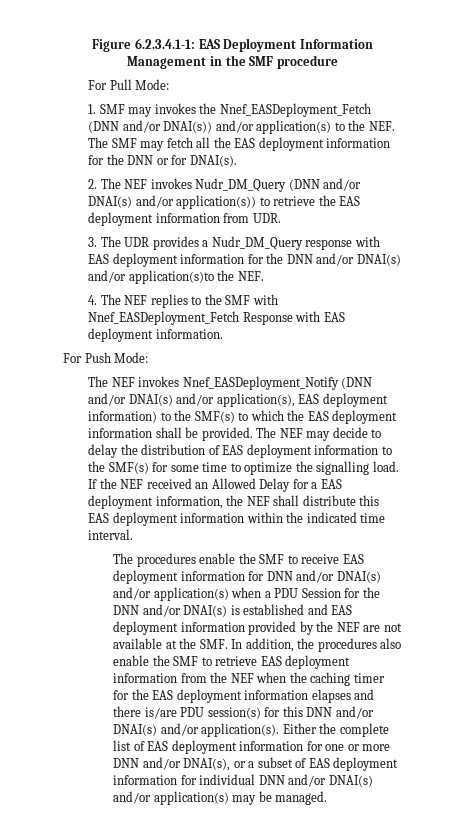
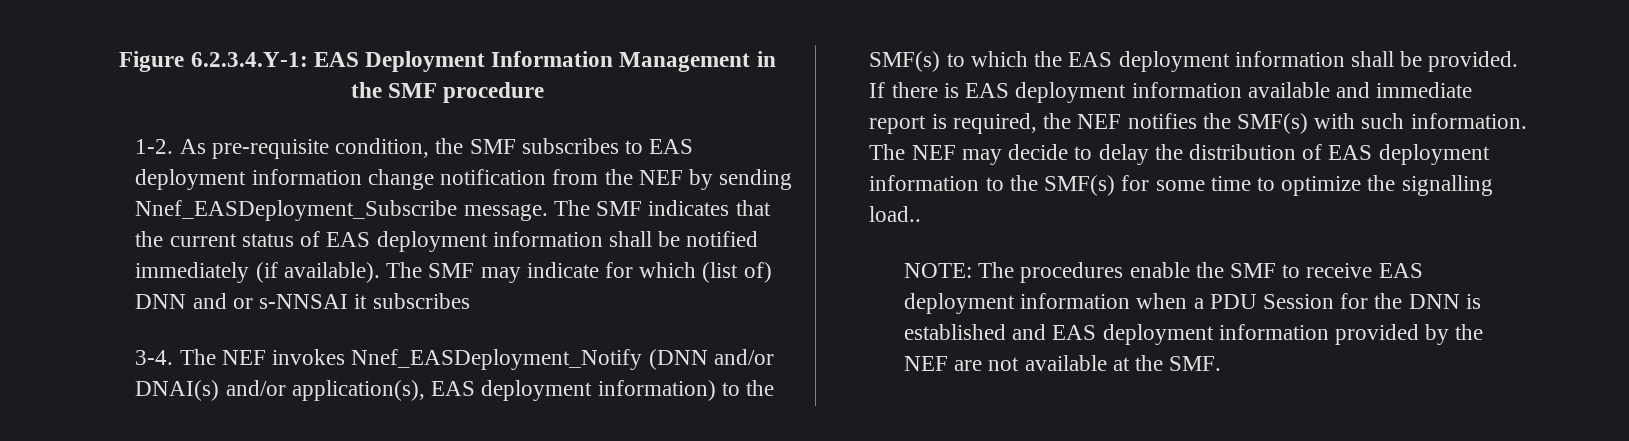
[134,38,195,49] 6.2.3.4.1-1: -> [190,52,308,67] 6.2.3.4.Y-1:
[88,79,170,90] [88,103,371,117] [88,120,395,134] [88,137,391,151] [88,154,237,167] [88,178,362,192] [88,195,361,209] [88,212,281,226] [88,236,380,250] [88,253,401,267] [88,270,264,284] [88,294,278,308] [88,311,345,325] [88,328,223,342] [63,352,149,363] For Pull Mode: // 1. SMF may invokes the Nnef_EASDeployment_Fetch (DNN and/or DNAI(s)) and/or application(s) to the NEF. The SMF may fetch all the EAS deployment information for the DNN or for DNAI(s). // 2. The NEF invokes Nudr_DM_Query (DNN and/or DNAI(s) and/or application(s)) to retrieve the EAS deployment information from UDR. // 3. The UDR provides a Nudr_DM_Query response with EAS deployment information for the DNN and/or DNAI(s) and/or application(s)to the NEF. // 4. The NEF replies to the SMF with Nnef_EASDeployment_Fetch Response with EAS deployment information. // For Push Mode: // -> [135,138,694,159] [135,169,793,190] [135,200,771,221] [135,231,759,252] [135,262,772,283] [135,293,470,309] [135,350,174,365] 1-2. As pre-requisite condition, the SMF subscribes to EAS deployment information change notification from the NEF by sending Nnef_EASDeployment_Subscribe message. The SMF indicates that the current status of EAS deployment information shall be notified immediately (if available). The SMF may indicate for which (list of) DNN and or s-NNSAI it subscribes // 3-4.
(253, 434) none -> [869,82,1473,103] [869,113,1527,134] If there is EAS deployment information available and immediate report is required, the NEF notifies the SMF(s) with such information.
[372,461,399,472] [88,478,342,492] [88,495,380,509] [88,512,386,526] [88,529,134,540] load. If the NEF received an Allowed Delay for a EAS deployment information, the NEF shall distribute this EAS deployment information within the indicated time interval. // -> [869,206,922,222] [903,263,972,278] load.. // NOTE:
[248,570,381,583] [113,587,229,601] for DNN and/or DNAI(s) and/or application(s) -> (1131, 301) none
[142,604,228,617] and/or DNAI(s) -> (1460, 301) none
[231,638,402,652] [113,655,351,669] [113,672,385,686] [113,689,375,703] [113,706,374,719] [113,723,389,737] [113,740,391,754] [113,757,399,771] [113,774,373,787] [113,791,328,805] In addition, the procedures also enable the SMF to retrieve EAS deployment information from the NEF when the caching timer for the EAS deployment information elapses and there is/are PDU session(s) for this DNN and/or DNAI(s) and/or application(s). Either the complete list of EAS deployment information for one or more DNN and/or DNAI(s), or a subset of EAS deployment information for individual DNN and/or DNAI(s) and/or application(s) may be managed. -> (1222, 363) none

